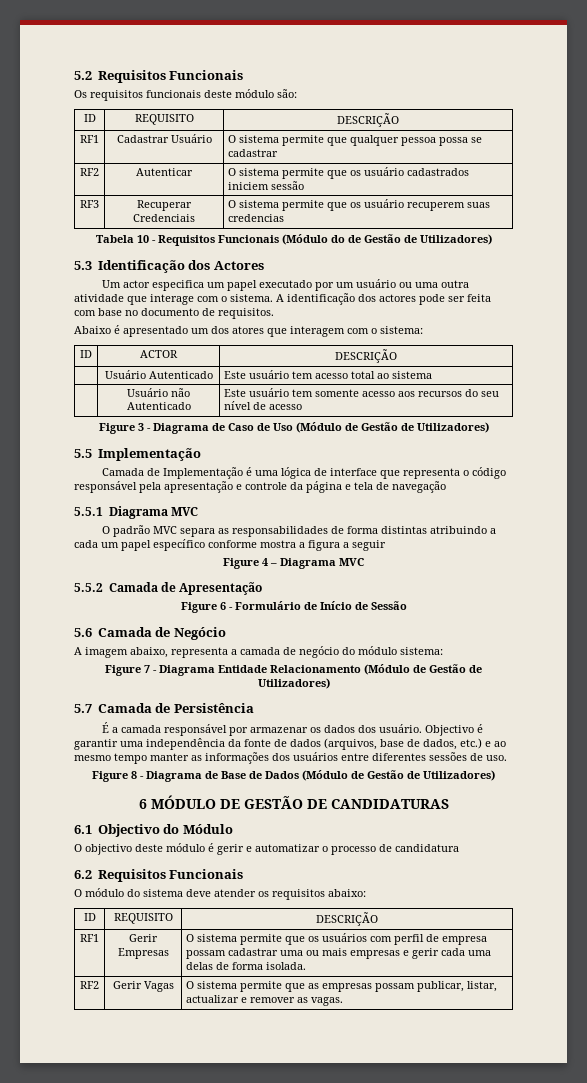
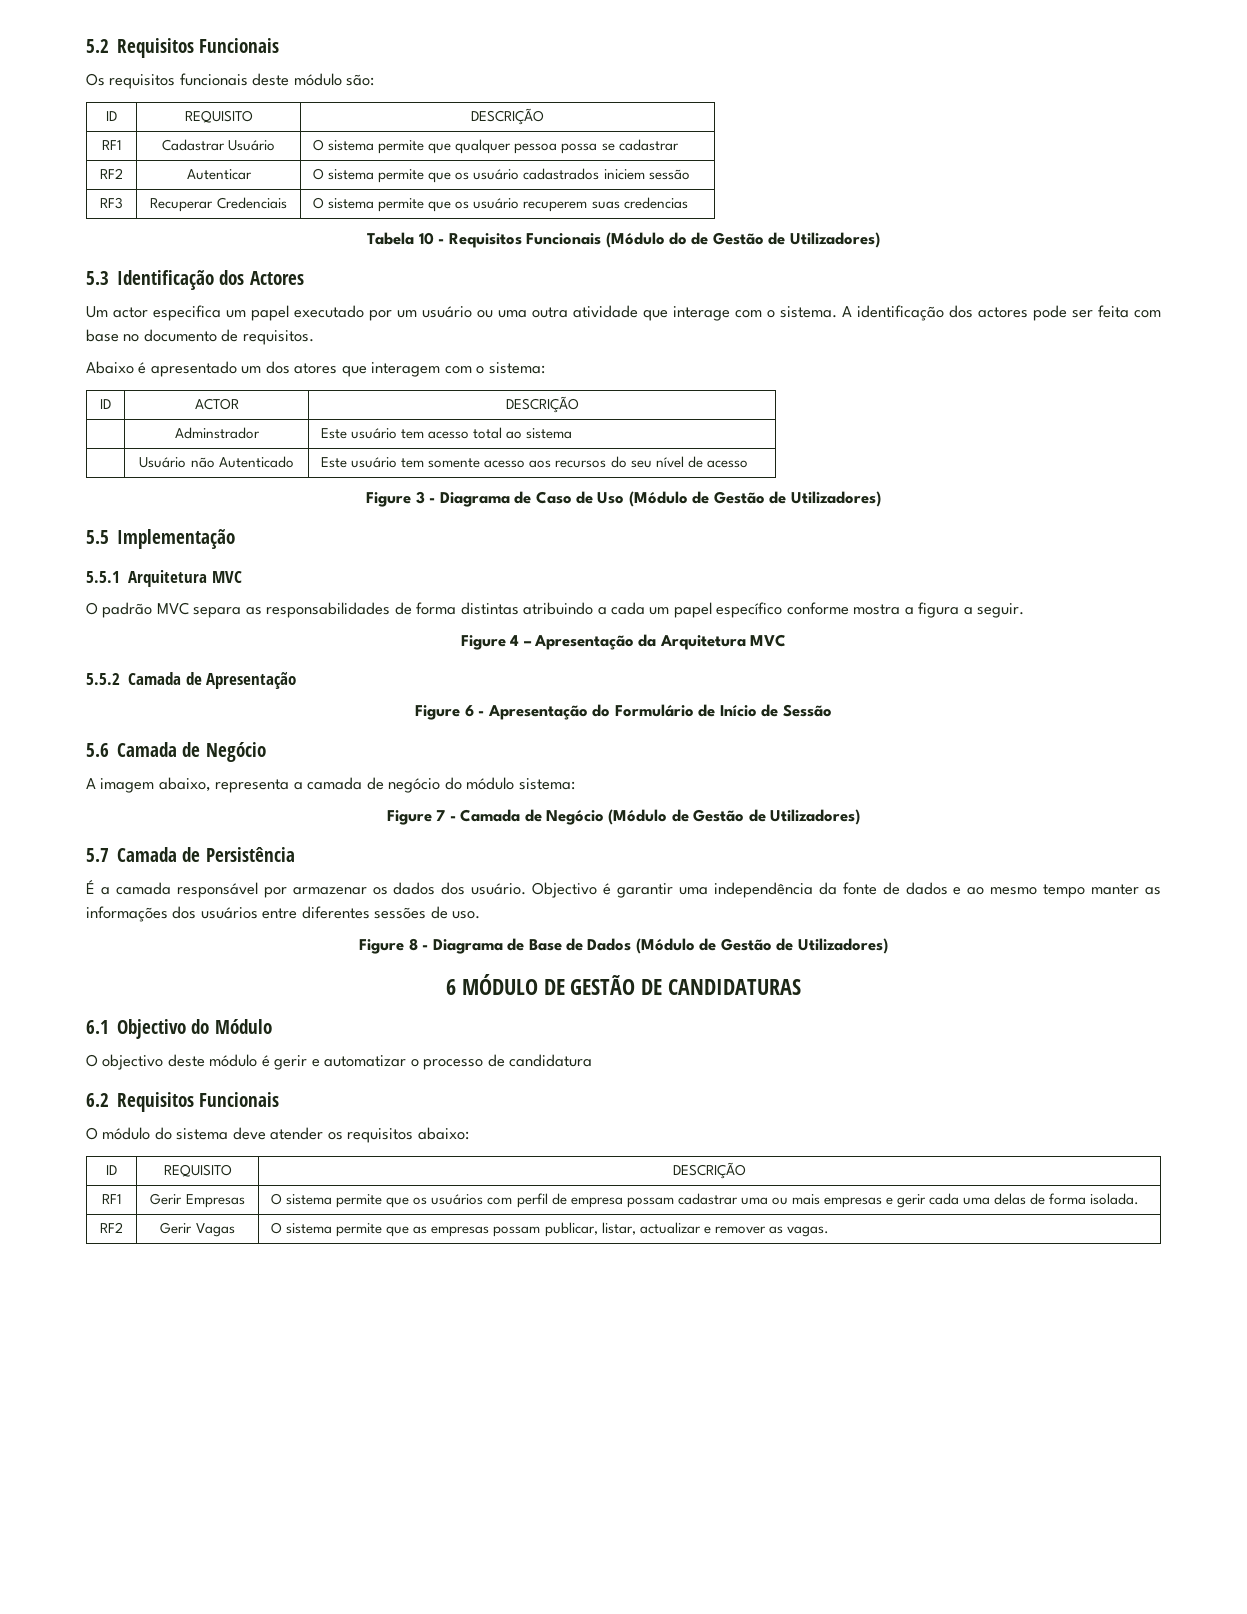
[104,370,213,379] Usuário Autenticado -> [174,427,260,439] Adminstrador
[101,467,506,479] [74,481,446,493] // Camada de Implementação é uma lógica de interface que representa o código responsável pela apresentação e controle da página e tela de navegação -> (236, 539) none
[108,506,168,519] Diagrama -> [128,570,208,587] Arquitetura
[352,540,386,551] seguir -> [977,603,1025,618] seguir.
[280,558,336,569] Diagrama -> [534,634,746,650] Apresentação da Arquitetura
(233, 608) none -> [487,704,611,720] Apresentação do
[159,665,361,676] Diagrama Entidade Relacionamento -> [460,809,604,825] Camada de Negócio
[324,738,482,750] (arquivos, base de dados, etc.) -> (948, 888) none

